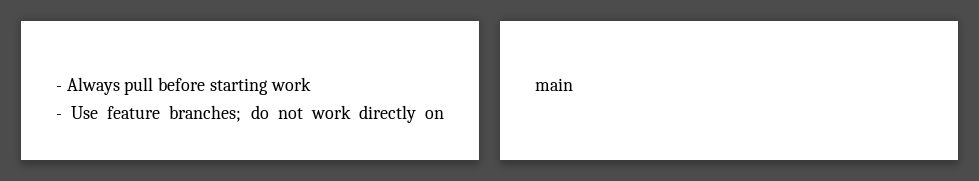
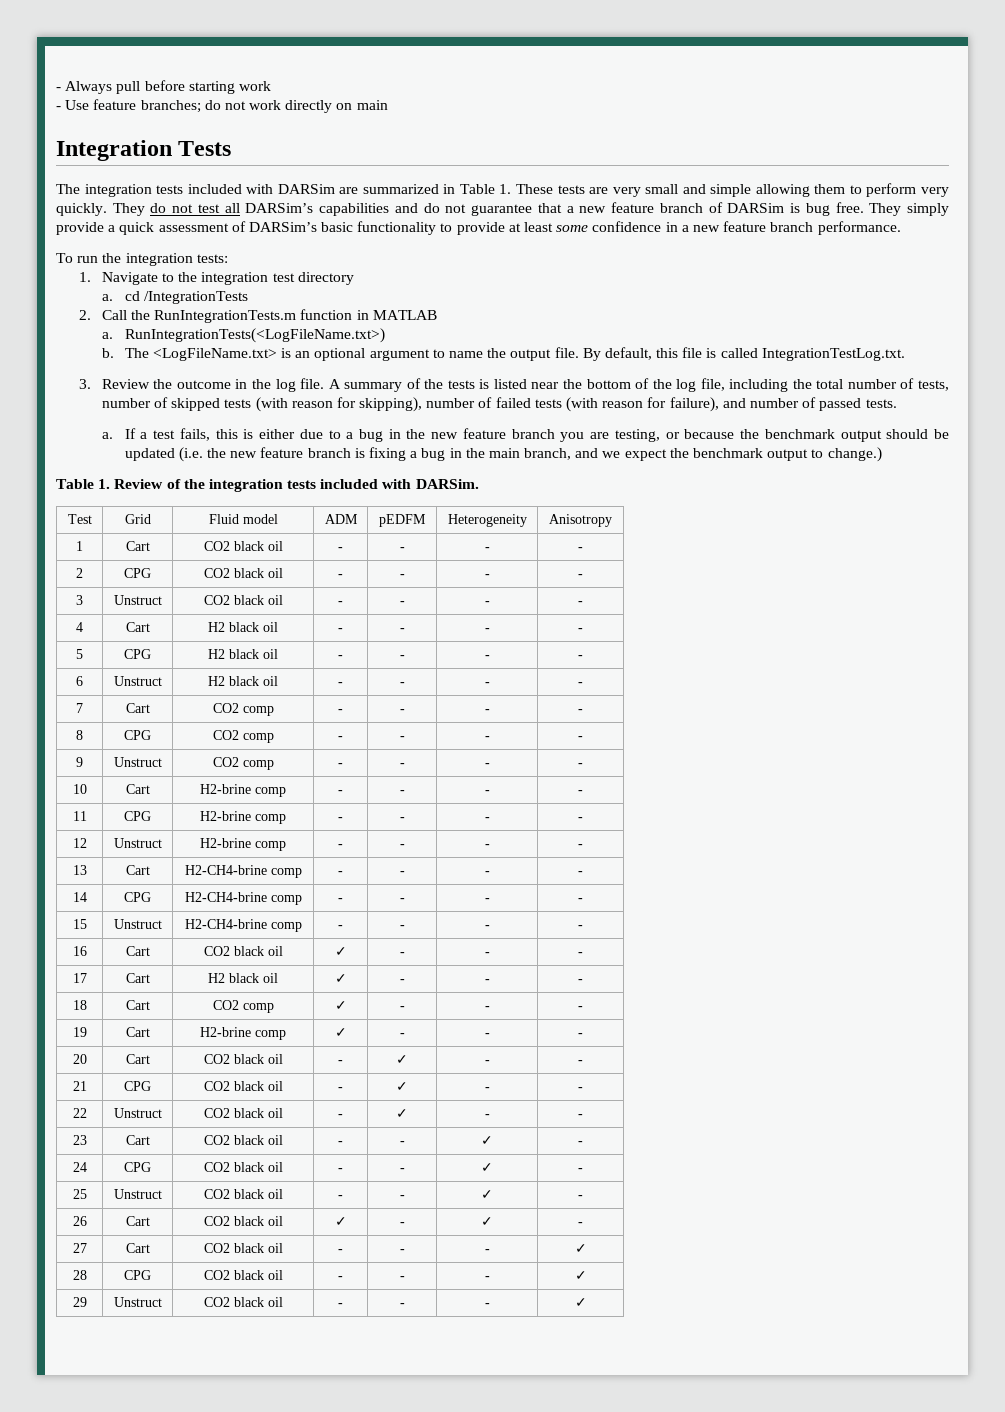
(573, 84) none -> [56,140,232,161] [56,183,949,197] [56,202,950,216] [56,221,901,235] [56,253,228,266] [78,272,354,285] [101,291,248,304] [78,309,437,323] [101,328,385,343] [101,347,905,361] [78,378,949,392] [101,397,897,412] [101,428,949,442] [124,447,882,462] [56,479,479,492] [67,514,92,524] [124,514,151,524] [208,514,278,524] [324,514,358,524] [379,514,426,527] [447,514,527,527] [549,514,612,527] [76,541,83,551] [125,541,150,551] [203,541,283,551] [338,547,343,551] [399,547,405,551] [484,547,490,551] [578,547,583,551] [76,568,83,578] [124,568,151,578] [203,568,283,578] [338,574,343,578] [399,574,405,578] [484,574,490,578] [578,574,583,578] [76,595,83,605] [113,595,162,605] [203,595,283,605] [338,601,343,605] [399,601,405,605] [484,601,490,605] [578,601,583,605] [76,622,83,632] [125,622,150,632] [208,622,278,632] [338,628,343,632] [399,628,405,632] [484,628,490,632] [578,628,583,632] [76,649,83,659] [124,649,151,659] [208,649,278,659] [338,655,343,659] [399,655,405,659] [484,655,490,659] [578,655,583,659] [76,676,83,686] [113,676,162,686] [208,676,278,686] [338,682,343,686] [399,682,405,686] [484,682,490,686] [578,682,583,686] [76,703,83,713] [125,703,150,713] [212,703,274,716] [338,709,343,713] [399,709,405,713] [484,709,490,713] [578,709,583,713] [76,730,83,740] [124,730,151,740] [212,730,274,743] [338,736,343,740] [399,736,405,740] [484,736,490,740] [578,736,583,740] [76,757,83,767] [113,757,162,767] [212,757,274,770] [338,763,343,767] [399,763,405,767] [484,763,490,767] [578,763,583,767] [72,784,87,794] [125,784,150,794] [200,784,286,797] [338,790,343,794] [399,790,405,794] [484,790,490,794] [578,790,583,794] [72,811,87,821] [124,811,151,821] [200,811,286,824] [338,817,343,821] [399,817,405,821] [484,817,490,821] [578,817,583,821] [72,838,87,848] [113,838,162,848] [200,838,286,851] [338,844,343,848] [399,844,405,848] [484,844,490,848] [578,844,583,848] [72,865,87,875] [125,865,150,875] [184,865,302,878] [338,871,343,875] [399,871,405,875] [484,871,490,875] [578,871,583,875] [72,892,87,902] [124,892,151,902] [184,892,302,905] [338,898,343,902] [399,898,405,902] [484,898,490,902] [578,898,583,902] [72,919,87,929] [113,919,162,929] [184,919,302,932] [338,925,343,929] [399,925,405,929] [484,925,490,929] [578,925,583,929] [72,946,87,956] [125,946,150,956] [203,946,283,956] [334,947,347,956] [399,952,405,956] [484,952,490,956] [578,952,583,956] [72,973,87,983] [125,973,150,983] [208,973,278,983] [334,974,347,983] [399,979,405,983] [484,979,490,983] [578,979,583,983] [72,1000,87,1010] [125,1000,150,1010] [212,1000,274,1013] [334,1001,347,1010] [399,1006,405,1010] [484,1006,490,1010] [578,1006,583,1010] [72,1027,87,1037] [125,1027,150,1037] [200,1027,286,1040] [334,1028,347,1037] [399,1033,405,1037] [484,1033,490,1037] [578,1033,583,1037] [72,1054,87,1064] [125,1054,150,1064] [203,1054,283,1064] [338,1060,343,1064] [396,1055,408,1064] [484,1060,490,1064] [578,1060,583,1064] [72,1081,87,1091] [124,1081,151,1091] [203,1081,283,1091] [338,1087,343,1091] [396,1082,408,1091] [484,1087,490,1091] [578,1087,583,1091] [72,1108,87,1118] [113,1108,162,1118] [203,1108,283,1118] [338,1114,343,1118] [396,1109,408,1118] [484,1114,490,1118] [578,1114,583,1118] [72,1135,87,1145] [125,1135,150,1145] [203,1135,283,1145] [338,1141,343,1145] [399,1141,405,1145] [481,1136,493,1145] [578,1141,583,1145] [72,1162,87,1172] [124,1162,151,1172] [203,1162,283,1172] [338,1168,343,1172] [399,1168,405,1172] [481,1163,493,1172] [578,1168,583,1172] [72,1189,87,1199] [113,1189,162,1199] [203,1189,283,1199] [338,1195,343,1199] [399,1195,405,1199] [481,1190,493,1199] [578,1195,583,1199] [72,1216,87,1226] [125,1216,150,1226] [203,1216,283,1226] [334,1217,347,1226] [399,1222,405,1226] [481,1217,493,1226] [578,1222,583,1226] [72,1243,87,1253] [125,1243,150,1253] [203,1243,283,1253] [338,1249,343,1253] [399,1249,405,1253] [484,1249,490,1253] [574,1244,587,1253] [72,1270,87,1280] [124,1270,151,1280] [203,1270,283,1280] [338,1276,343,1280] [399,1276,405,1280] [484,1276,490,1280] [574,1271,587,1280] [72,1297,87,1307] [113,1297,162,1307] [203,1297,283,1307] [338,1303,343,1307] [399,1303,405,1307] [484,1303,490,1307] [574,1298,587,1307] // Integration Tests // The integration tests included with DARSim are summarized in Table 1. These tests are very small and simple allowing them to perform very quickly. They do not test all DARSim’s capabilities and do not guarantee that a new feature branch of DARSim is bug free. They simply provide a quick assessment of DARSim’s basic functionality to provide at least some confidence in a new feature branch performance. // To run the integration tests: // 1. Navigate to the integration test directory // a. cd /IntegrationTests // 2. Call the RunIntegrationTests.m function in MATLAB // a. RunIntegrationTests(<LogFileName.txt>) // b. The <LogFileName.txt> is an optional argument to name the output file. By default, this file is called IntegrationTestLog.txt. // 3. Review the outcome in the log file. A summary of the tests is listed near the bottom of the log file, including the total number of tests, number of skipped tests (with reason for skipping), number of failed tests (with reason for failure), and number of passed tests. // a. If a test fails, this is either due to a bug in the new feature branch you are testing, or because the benchmark output should be updated (i.e. the new feature branch is fixing a bug in the main branch, and we expect the benchmark output to change.) // Table 1. Review of the integration tests included with DARSim. // Test | Grid | Fluid model | ADM | pEDFM | Heterogeneity | Anisotropy // 1 | Cart | CO2 black oil | - | - | - | - // 2 | CPG | CO2 black oil | - | - | - | - // 3 | Unstruct | CO2 black oil | - | - | - | - // 4 | Cart | H2 black oil | - | - | - | - // 5 | CPG | H2 black oil | - | - | - | - // 6 | Unstruct | H2 black oil | - | - | - | - // 7 | Cart | CO2 comp | - | - | - | - // 8 | CPG | CO2 comp | - | - | - | - // 9 | Unstruct | CO2 comp | - | - | - | - // 10 | Cart | H2-brine comp | - | - | - | - // 11 | CPG | H2-brine comp | - | - | - | - // 12 | Unstruct | H2-brine comp | - | - | - | - // 13 | Cart | H2-CH4-brine comp | - | - | - | - // 14 | CPG | H2-CH4-brine comp | - | - | - | - // 15 | Unstruct | H2-CH4-brine comp | - | - | - | - // 16 | Cart | CO2 black oil | ✓ | - | - | - // 17 | Cart | H2 black oil | ✓ | - | - | - // 18 | Cart | CO2 comp | ✓ | - | - | - // 19 | Cart | H2-brine comp | ✓ | - | - | - // 20 | Cart | CO2 black oil | - | ✓ | - | - // 21 | CPG | CO2 black oil | - | ✓ | - | - // 22 | Unstruct | CO2 black oil | - | ✓ | - | - // 23 | Cart | CO2 black oil | - | - | ✓ | - // 24 | CPG | CO2 black oil | - | - | ✓ | - // 25 | Unstruct | CO2 black oil | - | - | ✓ | - // 26 | Cart | CO2 black oil | ✓ | - | ✓ | - // 27 | Cart | CO2 black oil | - | - | - | ✓ // 28 | CPG | CO2 black oil | - | - | - | ✓ // 29 | Unstruct | CO2 black oil | - | - | - | ✓

